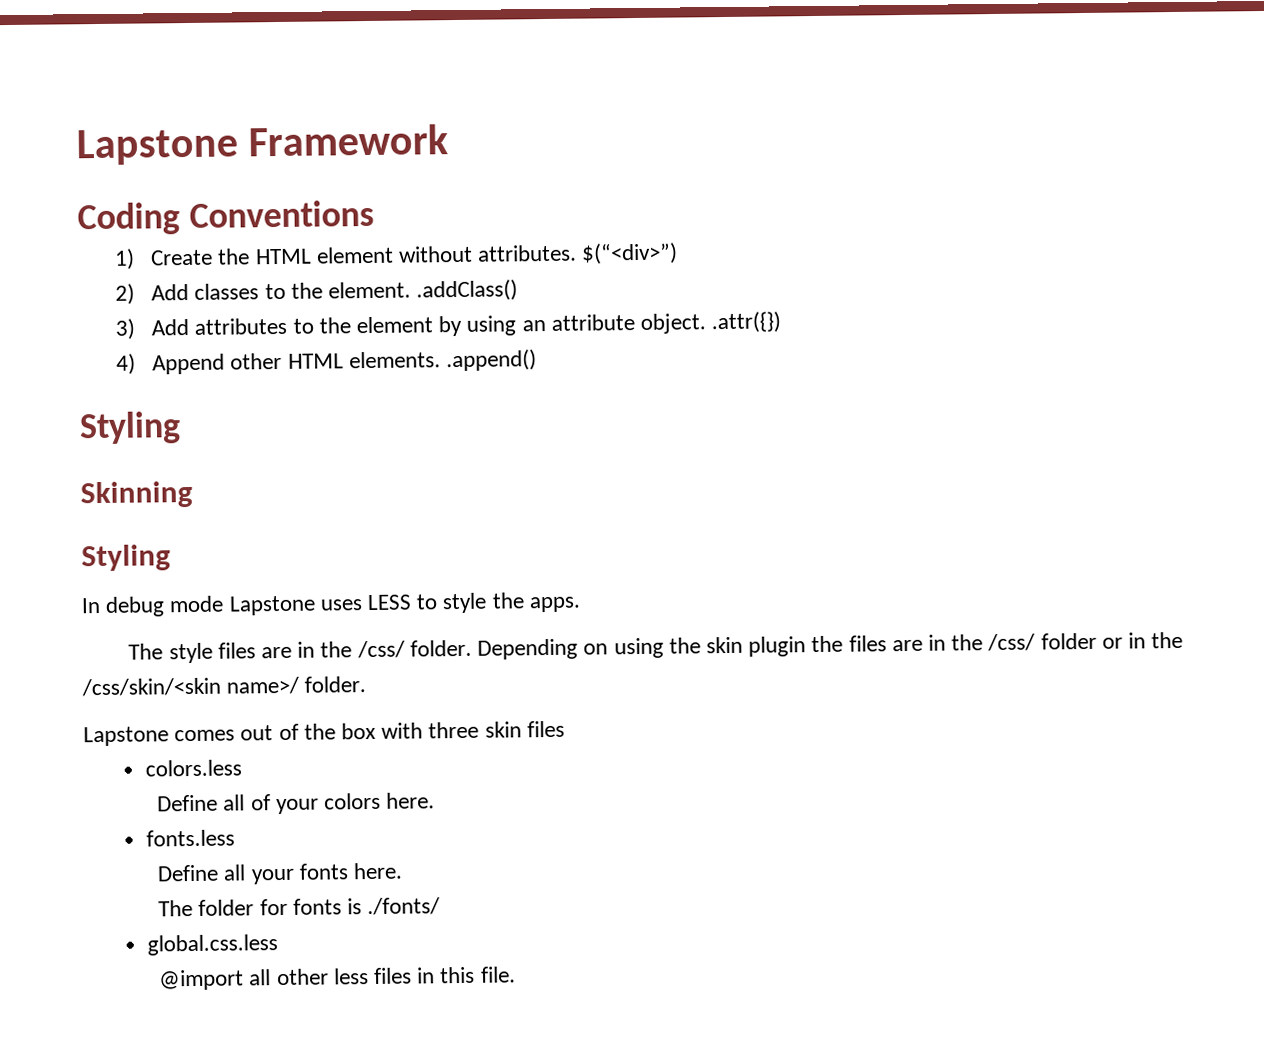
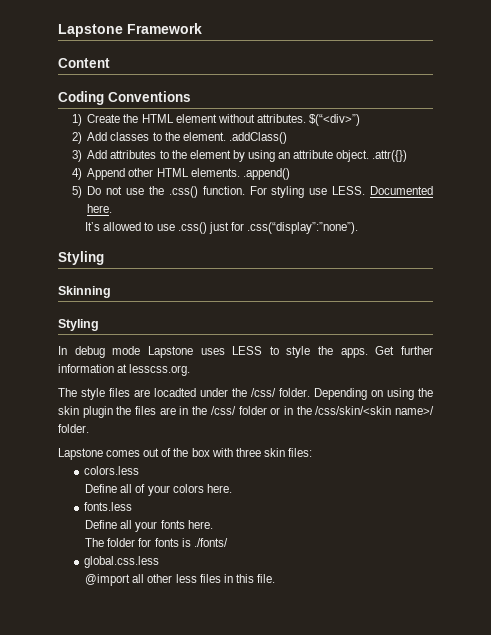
(449, 140) none -> [58,58,110,68] // Content
(538, 360) none -> [71,186,433,198] [87,204,113,213] [85,222,358,234] // 5) Do not use the .css() function. For styling use LESS. Documented here. // It’s allowed to use .css() just for .css(“display”:”none”).
(581, 604) none -> [375,346,433,355] [58,364,191,376] Get further information at lesscss.org.
[297,641,316,658] in -> [154,388,228,397] locadted under
[526,720,565,738] files -> [287,448,312,457] files:

